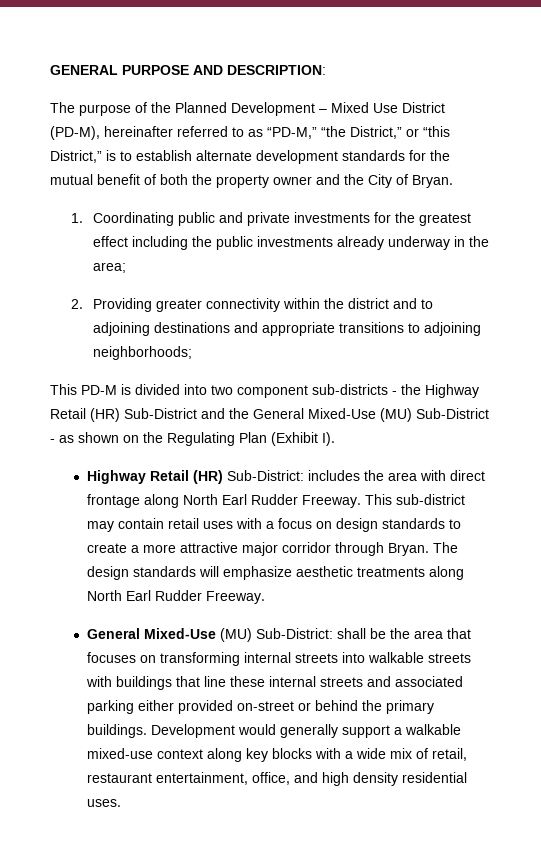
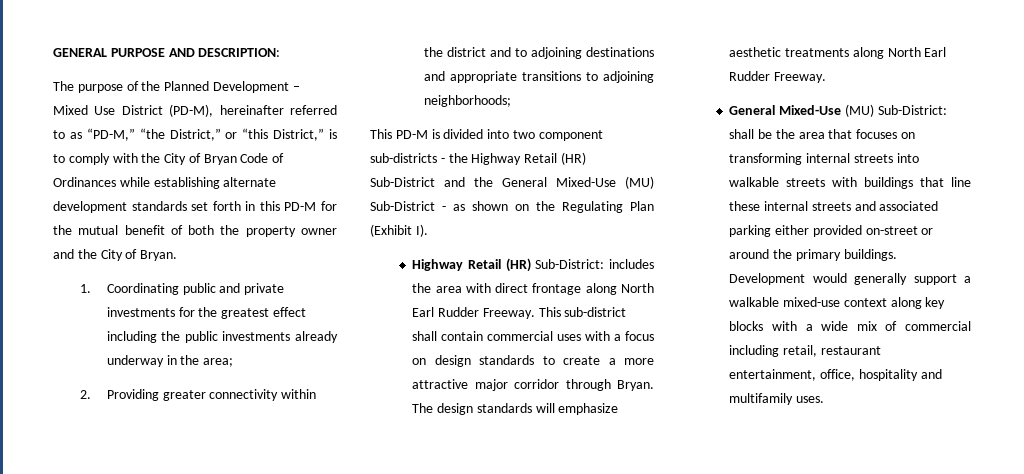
[136,150,405,164] establish alternate development standards -> [68,153,285,165] [53,177,277,189] [53,201,317,213] comply with the City of Bryan Code of Ordinances while establishing alternate development standards set forth in this PD-M
[86,518,199,532] may contain retail -> [412,331,554,341] shall contain commercial
[314,700,358,711] behind -> [729,249,770,259] around
(428, 753) none -> [905,321,971,331] [729,345,780,357] commercial including
[293,772,467,786] and high density residential -> [858,369,942,381] [729,393,794,405] hospitality and multifamily

